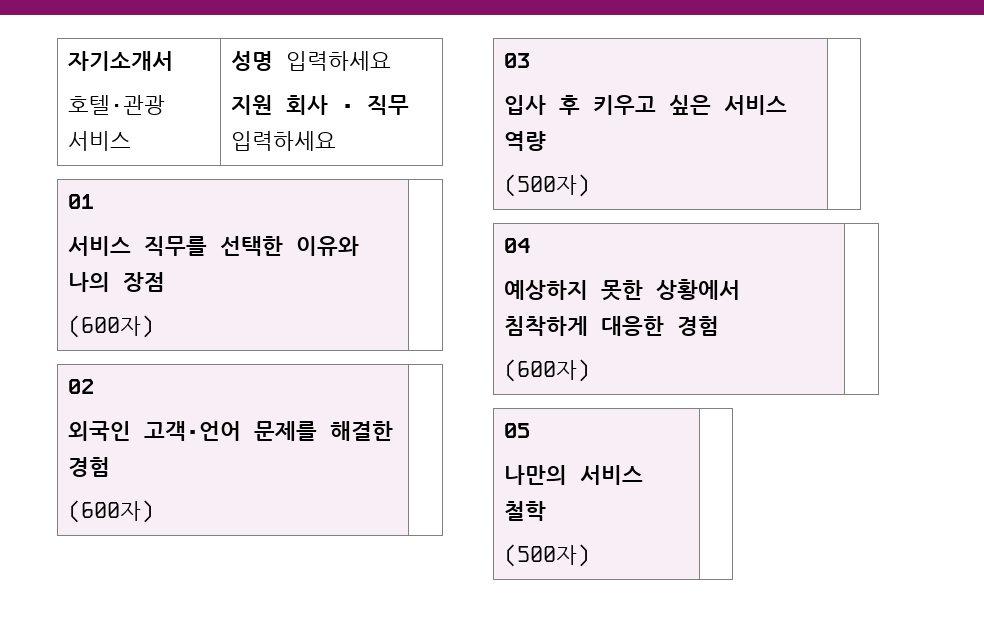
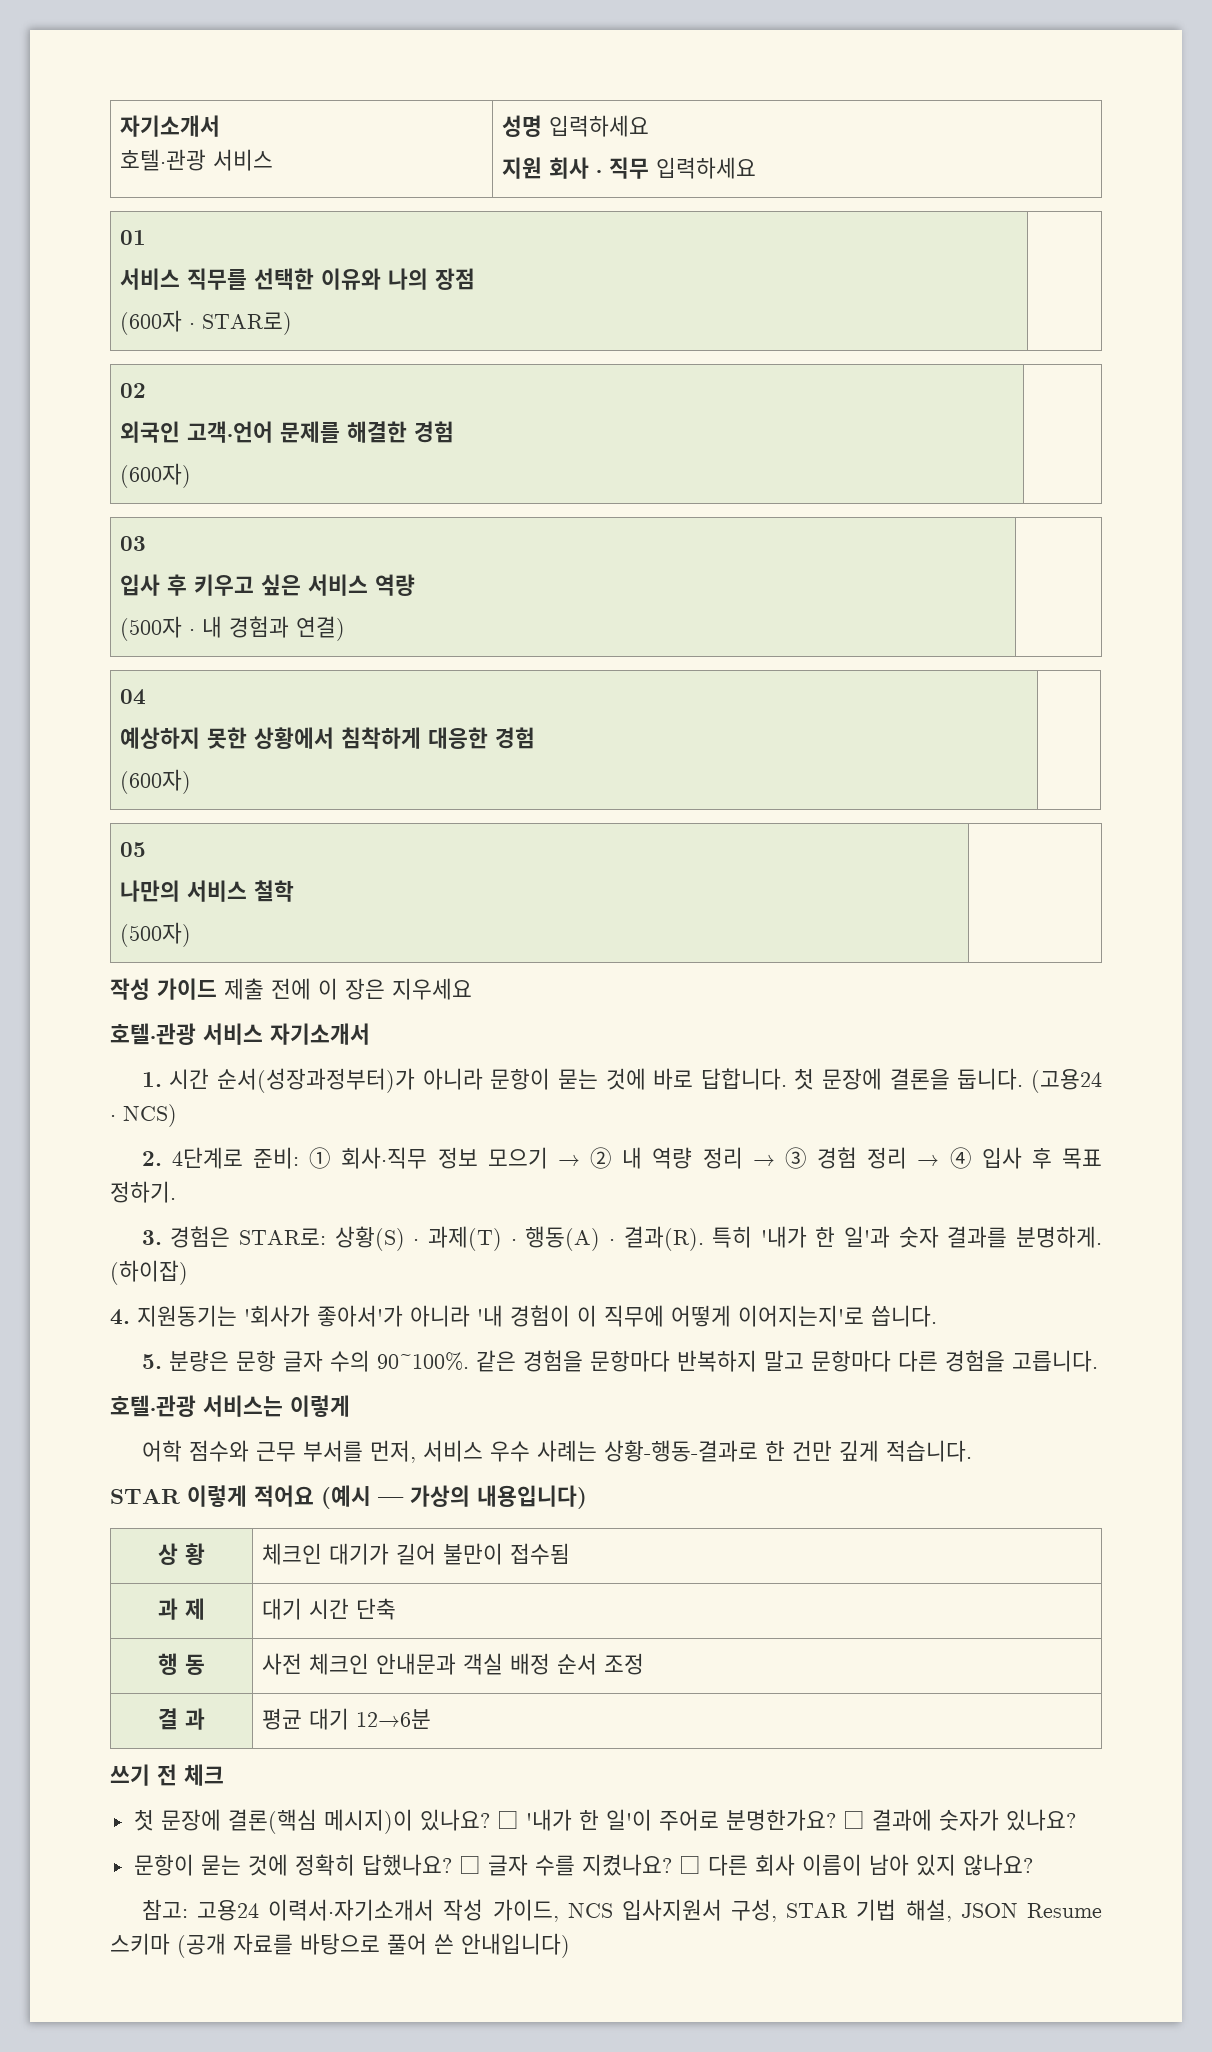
[68,315,155,338] (600자) -> [119,310,292,335] (600자 · STAR로)
[504,174,591,197] (500자) -> [119,616,345,641] (500자 · 내 경험과 연결)
(591, 555) none -> [110,978,472,1000] [110,1023,370,1045] [141,1068,1103,1093] [110,1104,177,1127] [141,1147,1102,1169] [110,1181,176,1203] [141,1226,1102,1251] [110,1260,188,1285] [110,1305,937,1327] [141,1350,1098,1372] [110,1395,350,1417] [141,1440,972,1463] [110,1485,587,1509] [158,1543,205,1565] [261,1543,570,1565] [158,1598,205,1620] [261,1598,396,1620] [158,1653,205,1675] [261,1653,644,1675] [158,1708,205,1730] [261,1708,431,1730] [110,1764,224,1786] [133,1809,1076,1834] [133,1854,1033,1876] [141,1899,1102,1922] [110,1933,570,1958] // 작성 가이드 제출 전에 이 장은 지우세요 // 호텔·관광 서비스 자기소개서 // 1. 시간 순서(성장과정부터)가 아니라 문항이 묻는 것에 바로 답합니다. 첫 문장에 결론을 둡니다. (고용24 · NCS) // 2. 4단계로 준비: ① 회사·직무 정보 모으기 → ② 내 역량 정리 → ③ 경험 정리 → ④ 입사 후 목표 정하기. // 3. 경험은 STAR로: 상황(S) · 과제(T) · 행동(A) · 결과(R). 특히 '내가 한 일'과 숫자 결과를 분명하게. (하이잡) // 4. 지원동기는 '회사가 좋아서'가 아니라 '내 경험이 이 직무에 어떻게 이어지는지'로 씁니다. // 5. 분량은 문항 글자 수의 90~100%. 같은 경험을 문항마다 반복하지 말고 문항마다 다른 경험을 고릅니다. // 호텔·관광 서비스는 이렇게 // 어학 점수와 근무 부서를 먼저, 서비스 우수 사례는 상황-행동-결과로 한 건만 깊게 적습니다. // STAR 이렇게 적어요 (예시 — 가상의 내용입니다) // 상 황 | 체크인 대기가 길어 불만이 접수됨 // 과 제 | 대기 시간 단축 // 행 동 | 사전 체크인 안내문과 객실 배정 순서 조정 // 결 과 | 평균 대기 12→6분 // 쓰기 전 체크 // 첫 문장에 결론(핵심 메시지)이 있나요? □ '내가 한 일'이 주어로 분명한가요? □ 결과에 숫자가 있나요? // 문항이 묻는 것에 정확히 답했나요? □ 글자 수를 지켰나요? □ 다른 회사 이름이 남아 있지 않나요? // 참고: 고용24 이력서·자기소개서 작성 가이드, NCS 입사지원서 구성, STAR 기법 해설, JSON Resume 스키마 (공개 자료를 바탕으로 풀어 쓴 안내입니다)

